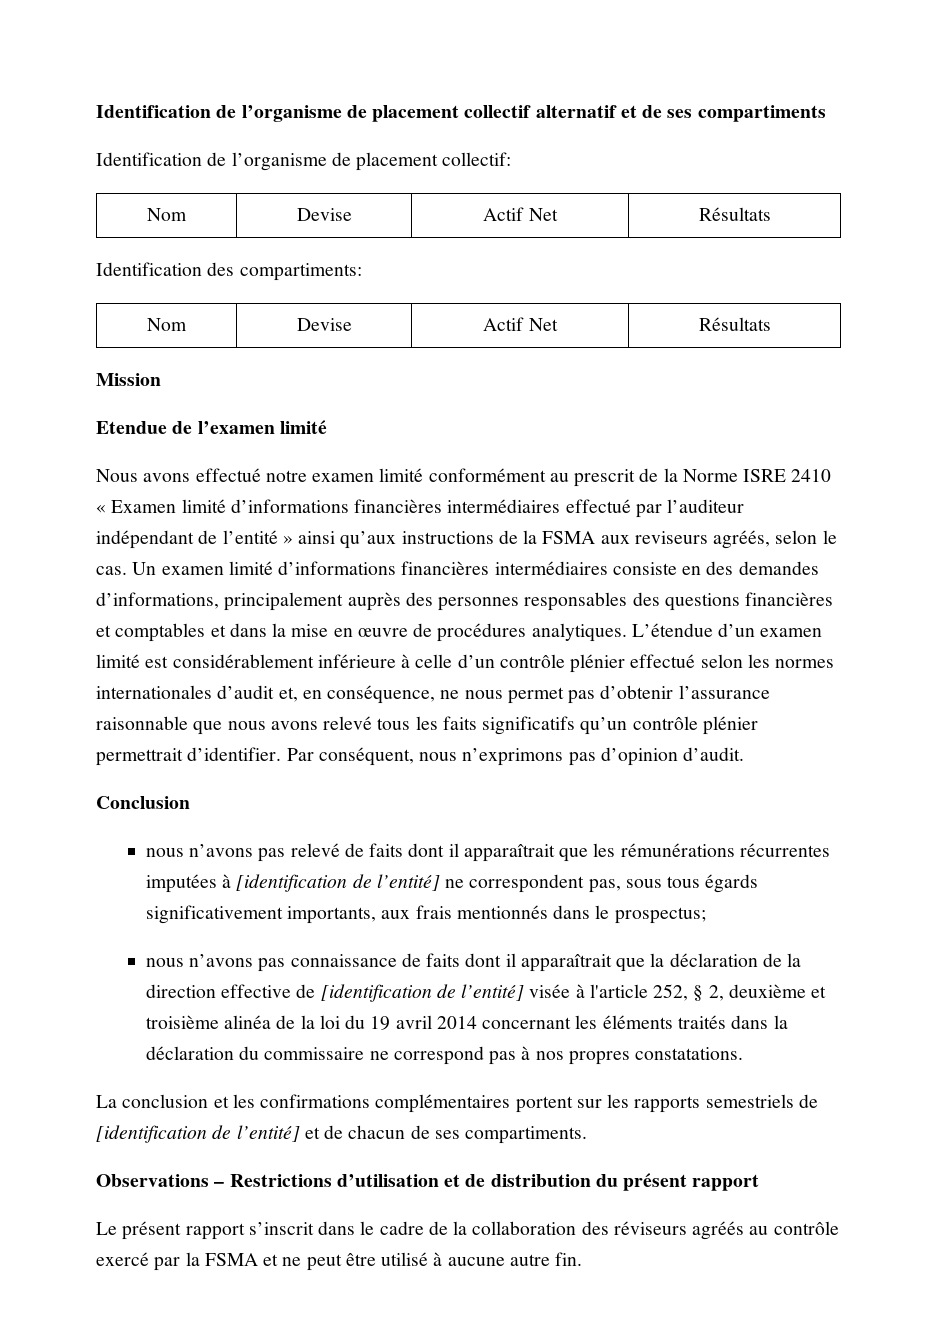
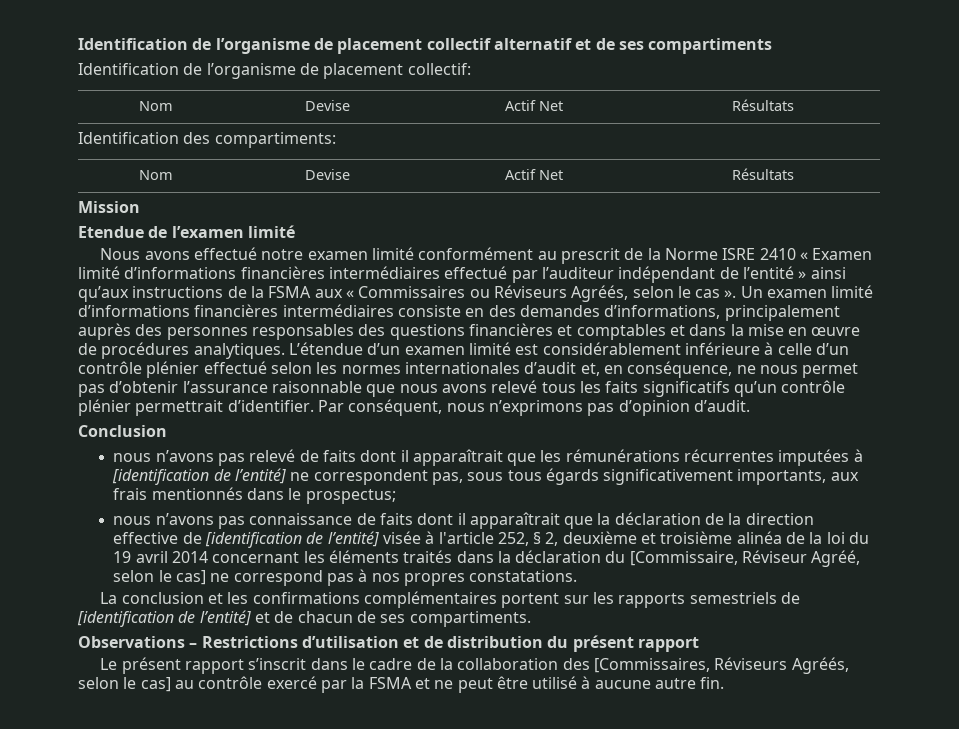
[634,530,837,549] [96,566,127,575] reviseurs agréés, selon le cas. -> [345,285,737,302] « Commissaires ou Réviseurs Agréés, selon le cas ».
[264,1047,365,1060] commissaire -> [629,550,861,567] [113,570,206,585] [Commissaire, Réviseur Agréé, selon le cas]
[613,1221,745,1240] réviseurs agréés -> [594,657,849,674] [78,677,171,692] [Commissaires, Réviseurs Agréés, selon le cas]

